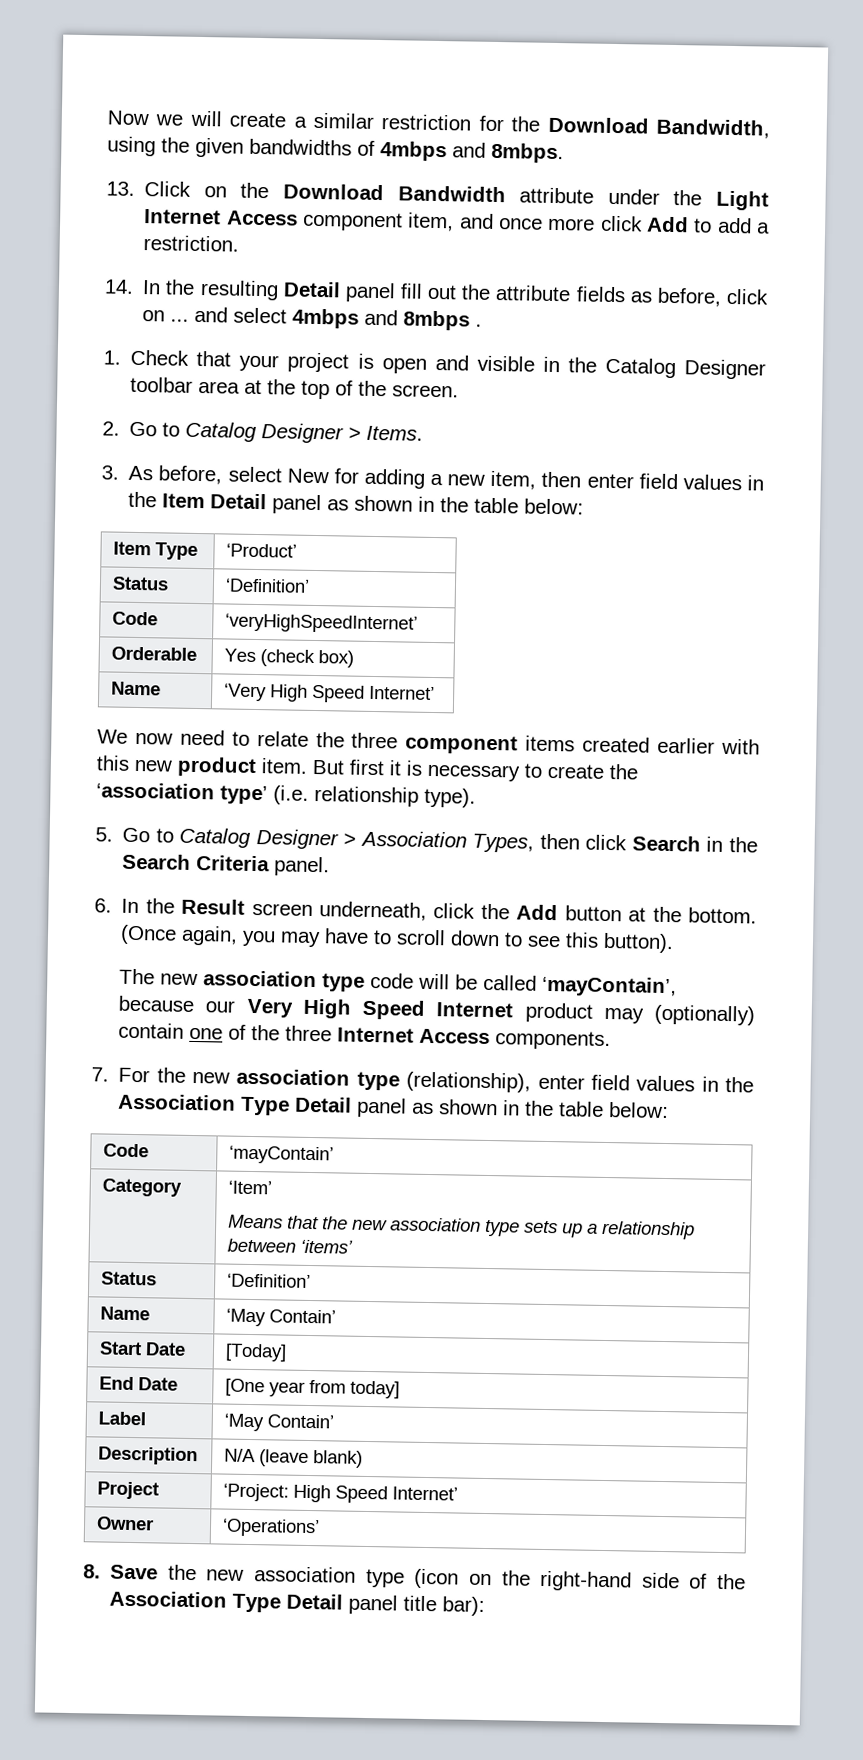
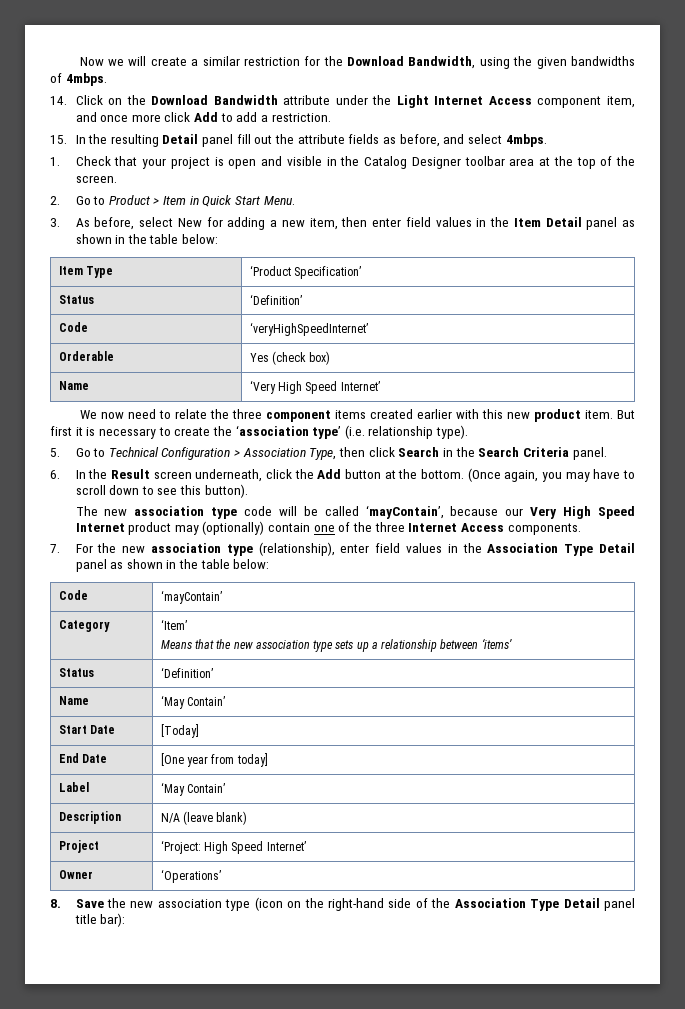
[380,141,564,164] [106,181,135,196] 4mbps and 8mbps. // 13. -> [65,73,107,86] [50,96,67,105] 4mbps. // 14.
[104,279,134,294] 14. -> [50,135,67,144] 15.
[726,288,770,305] [142,306,483,331] click on ... and select 4mbps and 8mbps . -> [443,134,547,147] and select 4mbps.
[185,421,424,444] Catalog Designer > Items. -> [108,195,295,207] Product > Item in Quick Start Menu.
[226,543,298,558] ‘Product’ -> [250,265,362,279] ‘Product Specification’
[179,827,339,850] Catalog Designer -> [108,447,231,460] Technical Configuration
[472,833,535,853] Types, -> [309,448,337,460] Type,

